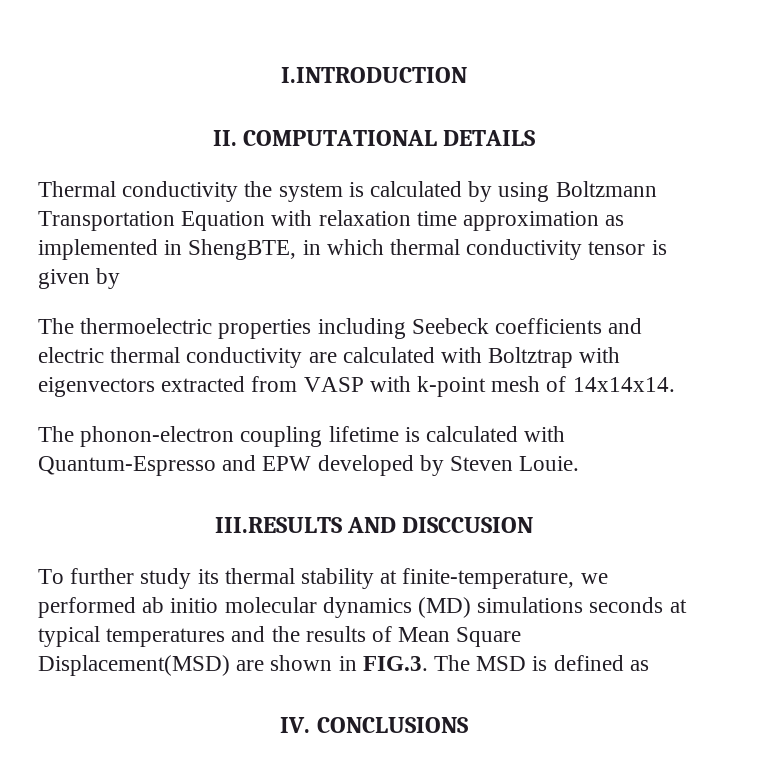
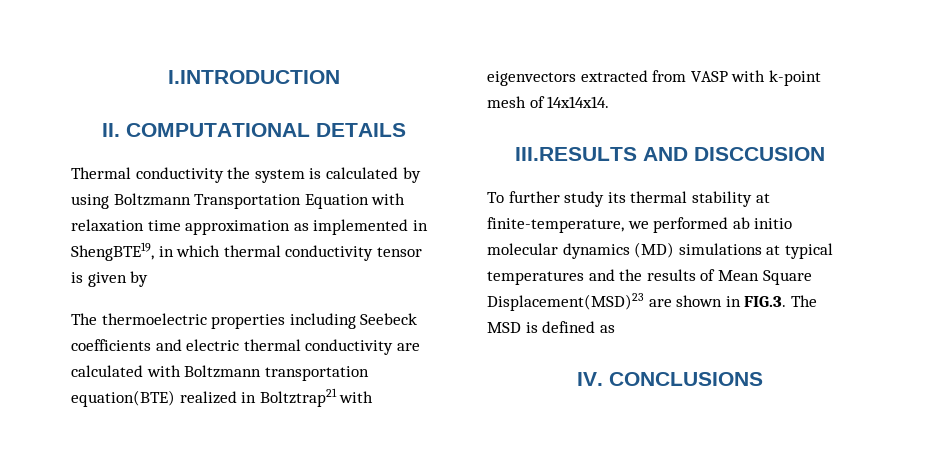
[188,239,297,260] ShengBTE, -> [71,242,154,261] ShengBTE19,
[488,347,574,368] Boltztrap -> [184,365,369,381] [71,388,337,407] Boltzmann transportation equation(BTE) realized in Boltztrap21
[38,426,566,447] [38,455,580,476] // The phonon-electron coupling lifetime is calculated with Quantum-Espresso and EPW developed by Steven Louie. -> (610, 102) none
[589,597,664,613] seconds -> (762, 249) none
[38,655,230,676] Displacement(MSD) -> [487,293,644,311] Displacement(MSD)23

